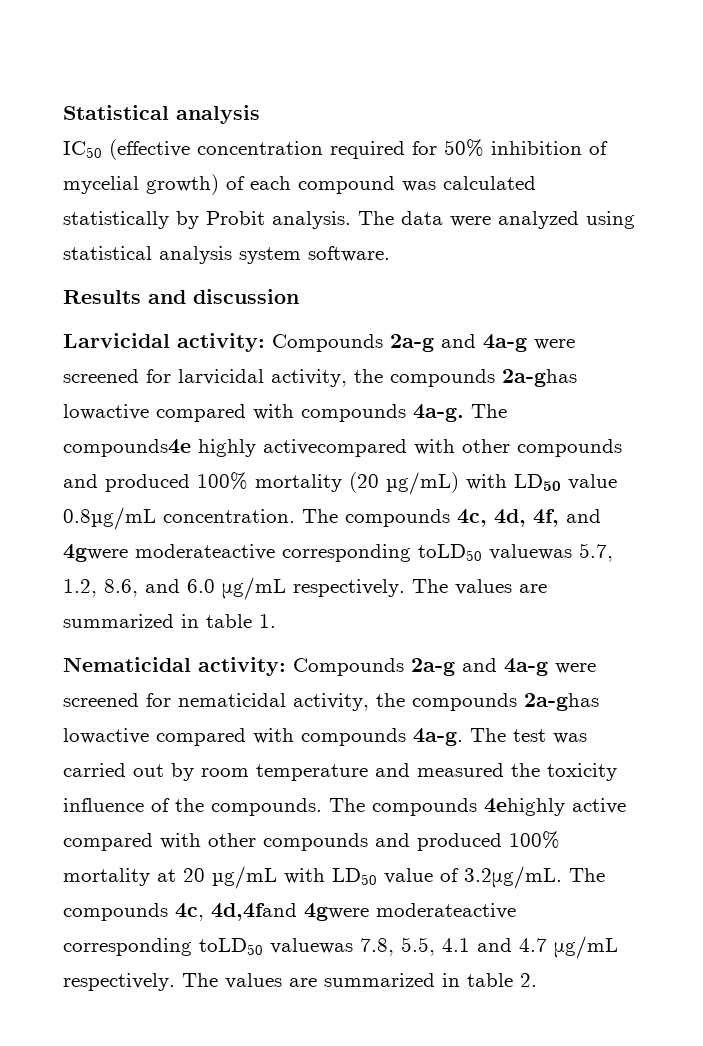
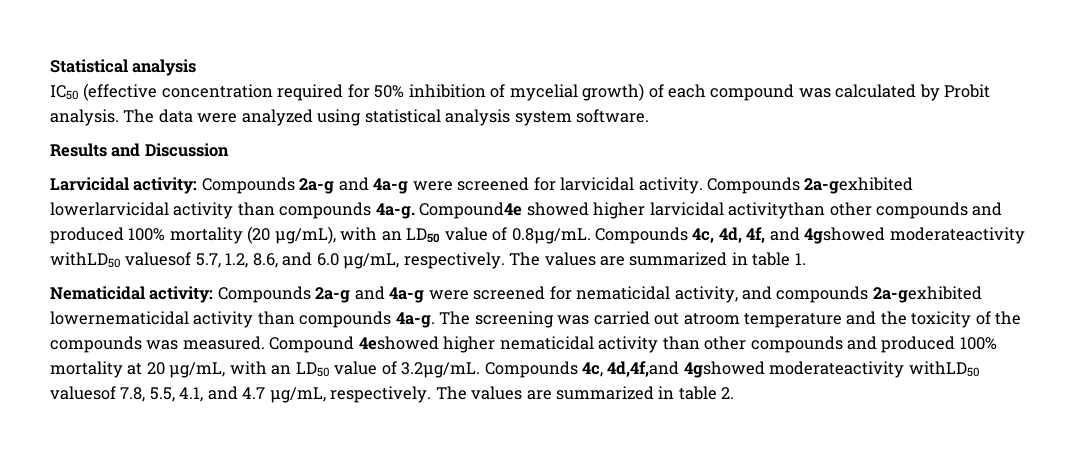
[63,211,169,229] statistically -> (917, 91) none
[193,289,299,304] discussion -> [144,143,229,157] Discussion
[271,369,577,387] [63,404,507,422] [63,439,455,457] activity, the compounds 2a-ghas lowactive compared with compounds 4a-g. The compounds4e highly activecompared with -> [638,177,914,194] [50,202,826,219] activity. Compounds 2a-gexhibited lowerlarvicidal activity than compounds 4a-g. Compound4e showed higher larvicidal activitythan
[386,472,617,495] [63,507,601,530] [63,544,572,562] µg/mL) with LD50 value 0.8µg/mL concentration. The compounds 4c, 4d, 4f, and 4gwere moderateactive corresponding toLD50 valuewas -> [274,226,1025,244] [50,252,192,268] µg/mL), with an LD50 value of 0.8µg/mL. Compounds 4c, 4d, 4f, and 4gshowed moderateactivity withLD50 valuesof
[222,577,286,600] μg/mL -> [343,253,400,269] μg/mL,
[376,693,599,711] [63,728,546,746] the compounds 2a-ghas lowactive compared with compounds 4a-g. The test -> [742,286,982,303] [50,311,554,328] and compounds 2a-gexhibited lowernematicidal activity than compounds 4a-g. The screening
[171,763,249,781] by room -> [683,313,740,325] atroom
[417,763,504,777] measured -> (877, 318) none
[63,798,144,812] influence -> (972, 319) none
[211,798,626,816] [63,833,201,851] compounds. The compounds 4ehighly active compared with -> [50,336,700,353] compounds was measured. Compound 4eshowed higher nematicidal activity than
[212,866,325,889] µg/mL with -> [169,361,292,378] µg/mL, with an
[569,868,605,882] [63,903,516,921] [63,938,353,956] The compounds 4c, 4d,4fand 4gwere moderateactive corresponding toLD50 valuewas -> [484,361,980,378] [50,386,116,400] Compounds 4c, 4d,4f,and 4gshowed moderateactivity withLD50 valuesof
[442,938,470,952] 4.1 -> [179,387,204,402] 4.1,
[554,936,618,959] μg/mL -> [269,387,326,403] μg/mL,

